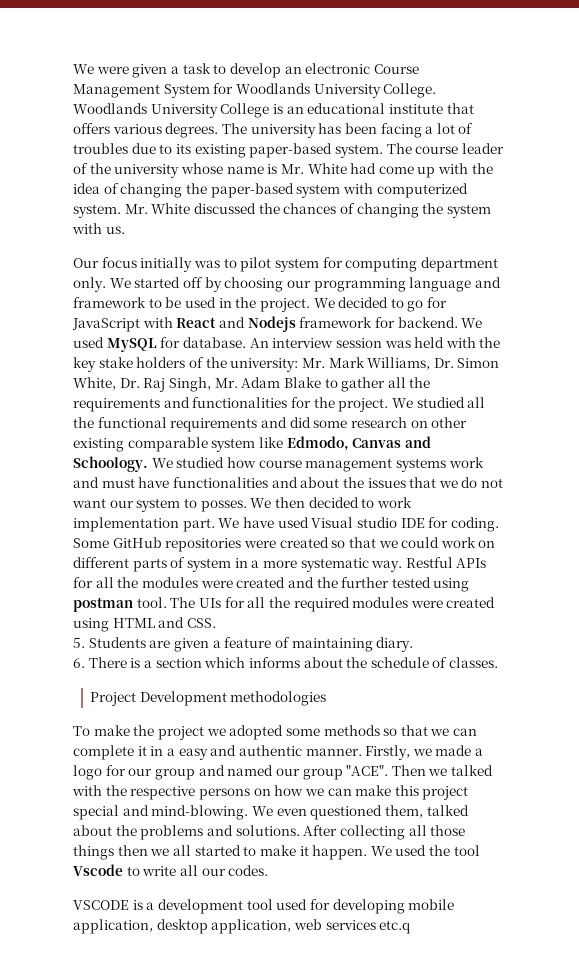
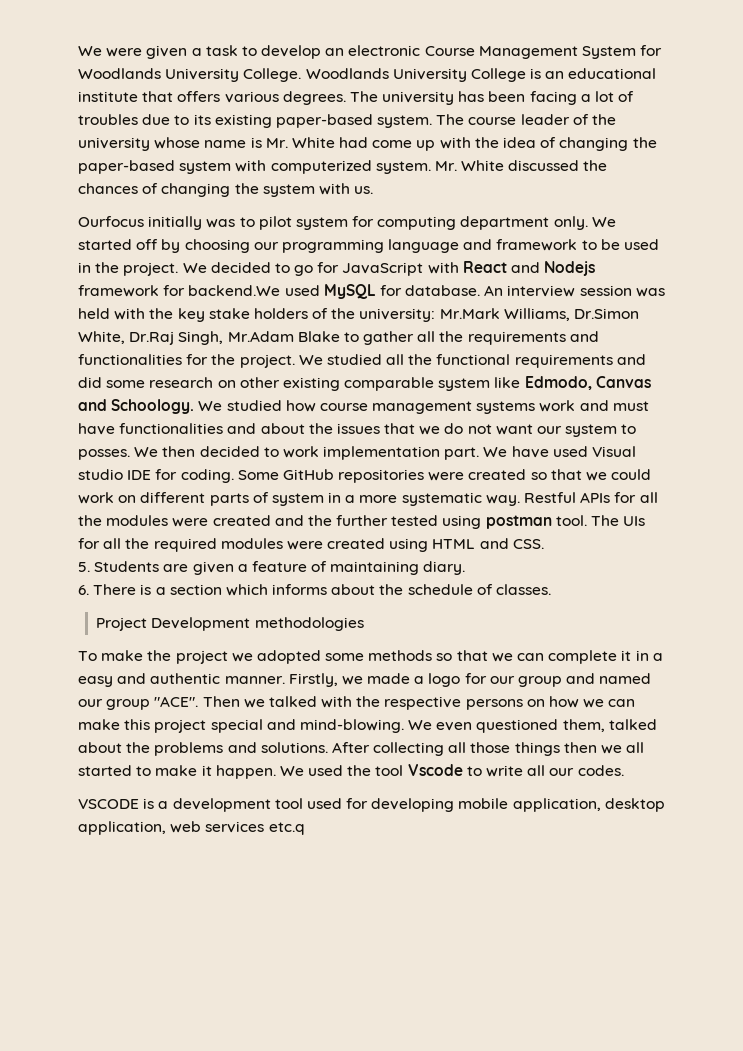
[73,257,137,268] Our focus -> [78,216,144,227] Ourfocus
[397,317,483,328] backend. We -> [188,285,281,296] backend.We
[301,357,500,370] [73,377,281,392] Mr. Mark Williams, Dr. Simon White, Dr. Raj Singh, Mr. Adam -> [439,308,640,321] [78,331,294,345] Mr.Mark Williams, Dr.Simon White, Dr.Raj Singh, Mr.Adam

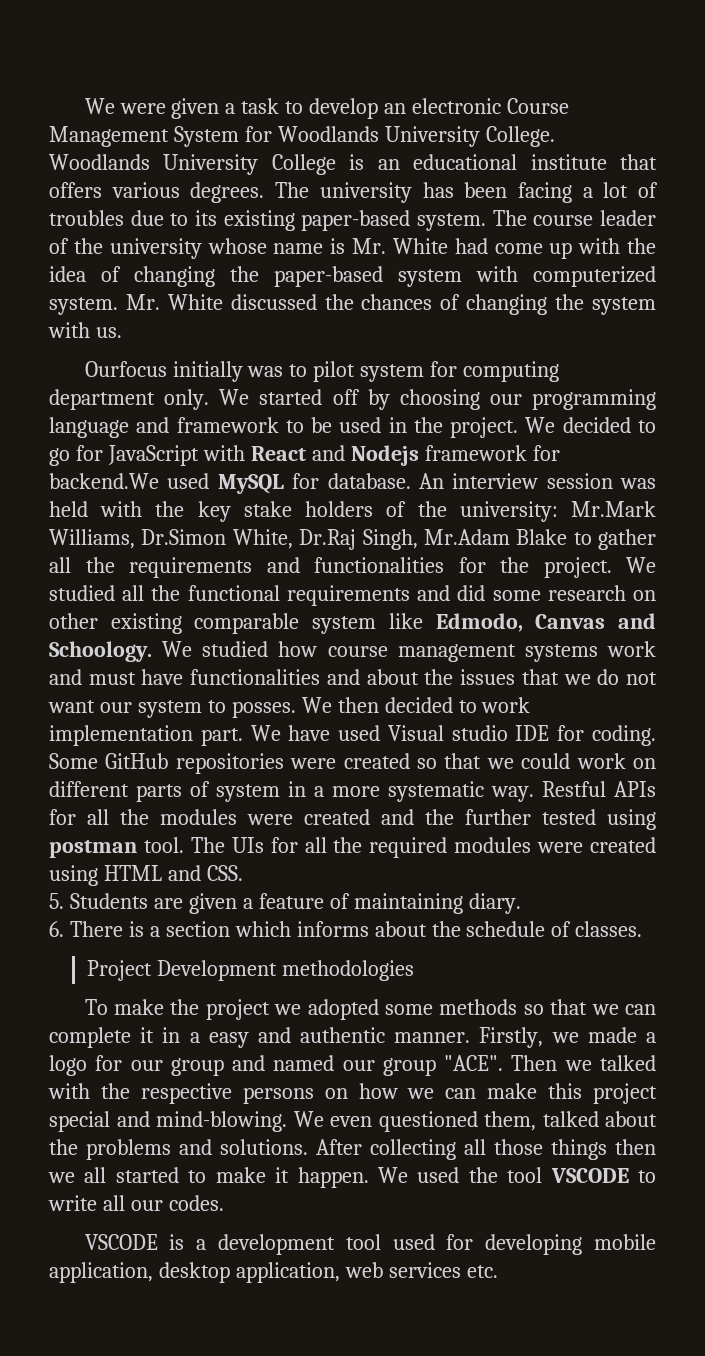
[407,764,463,776] Vscode -> [550,1168,629,1183] VSCODE
[268,822,305,835] etc.q -> [466,1265,498,1278] etc.

